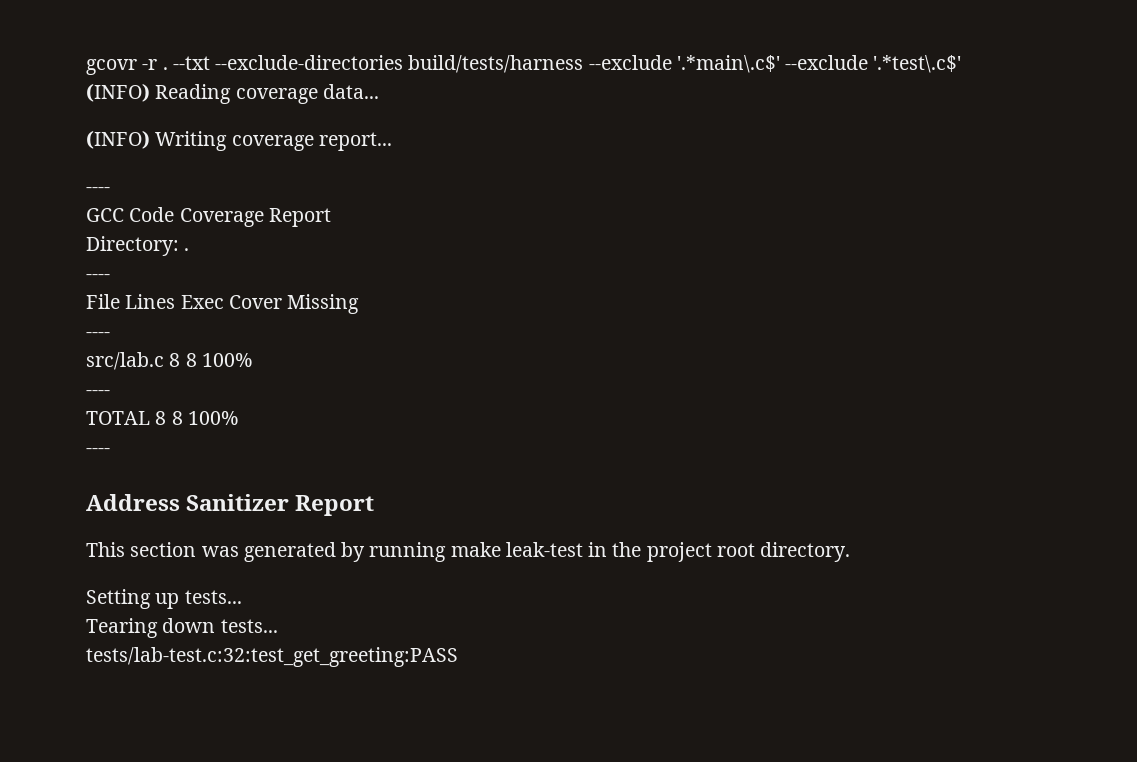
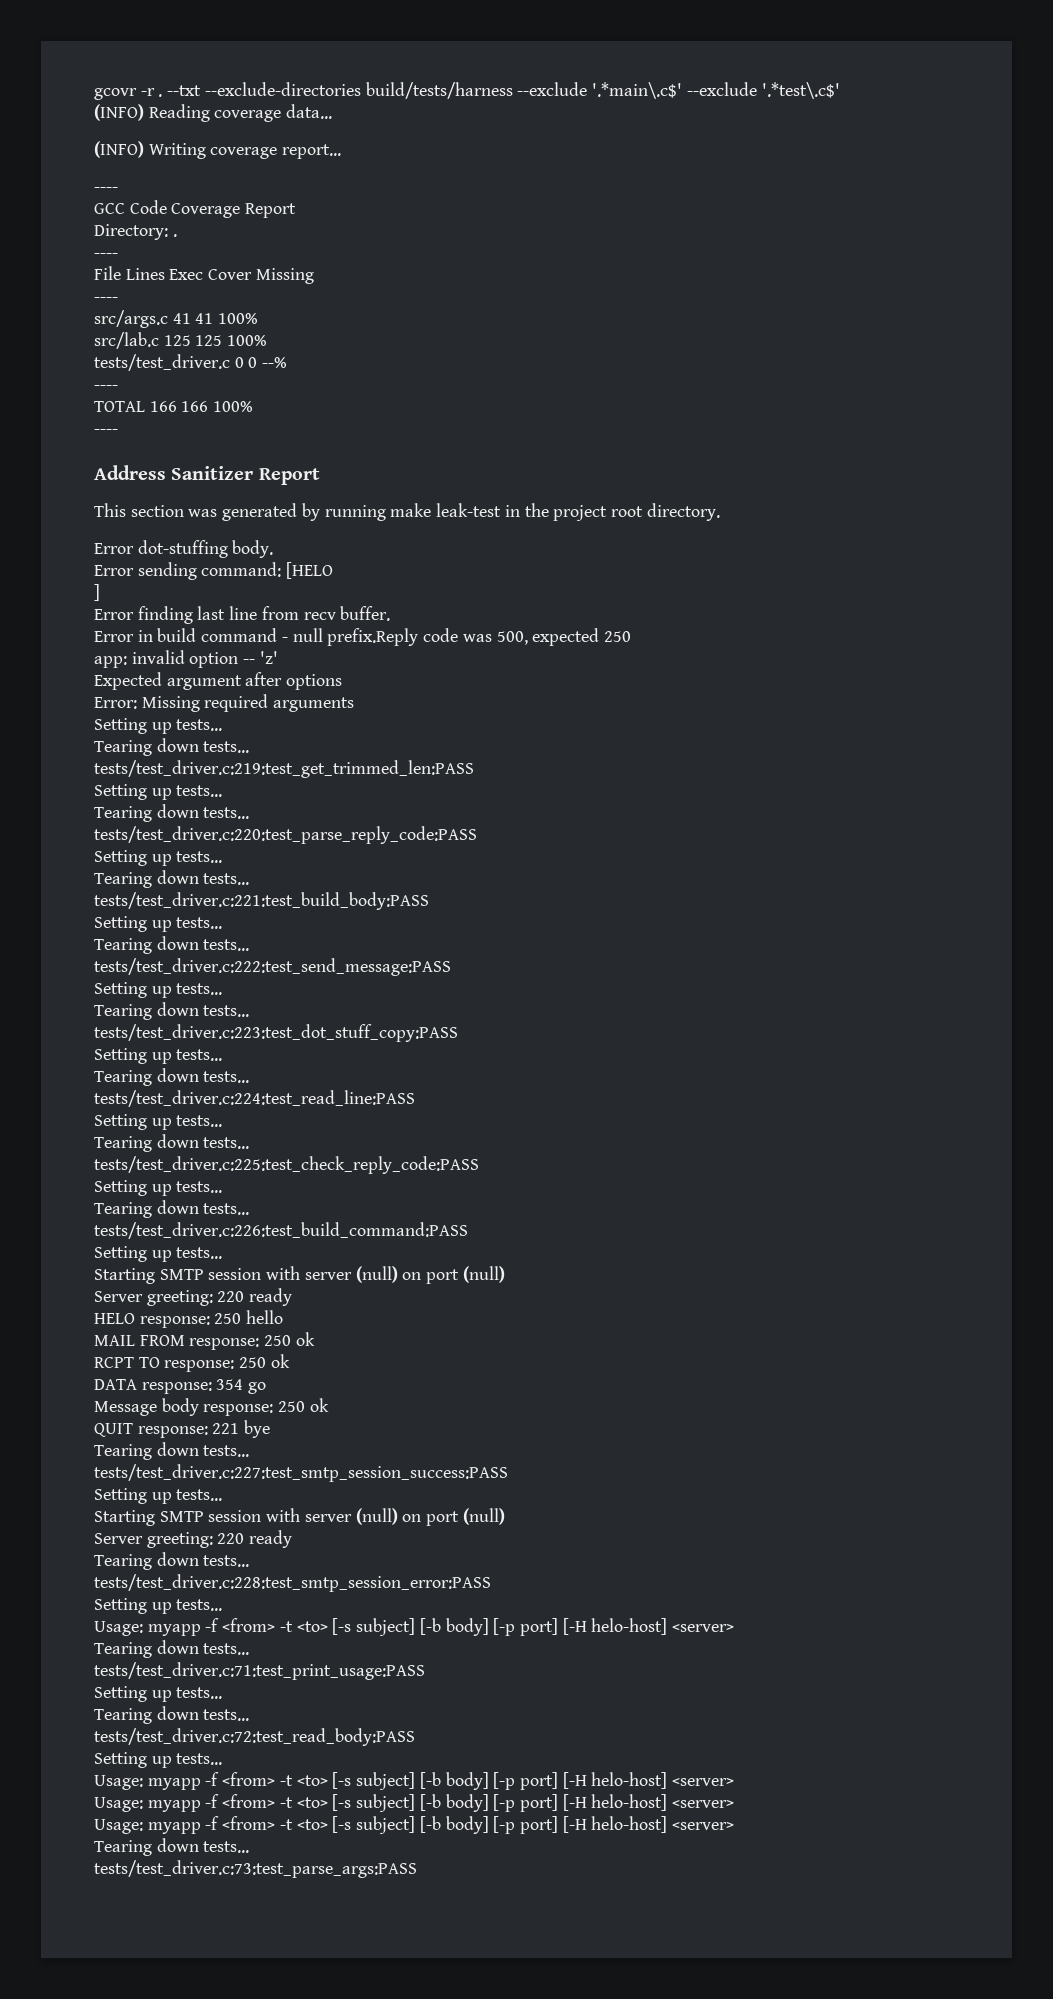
(110, 335) none -> [94,310,259,328] // src/args.c 41 41 100%
[169,353,252,367] 8 8 100% -> [163,335,268,346] [94,354,288,371] 125 125 100% // tests/test_driver.c 0 0 --%
[155,411,183,425] 8 8 -> [149,401,209,412] 166 166
[86,589,242,609] [86,618,278,638] [86,647,458,667] // Setting up tests... // Tearing down tests... // tests/lab-test.c:32:test_get_greeting:PASS -> [94,540,274,558] [94,562,334,580] [94,584,100,601] [94,606,391,624] [94,628,631,646] [94,650,278,668] [94,672,343,690] [94,694,355,712] [94,718,223,734] [94,738,250,756] [94,760,474,778] [94,784,223,800] [94,804,250,822] [94,826,477,844] [94,850,223,866] [94,870,250,888] [94,892,429,910] [94,916,223,932] [94,936,250,954] [94,958,451,976] [94,982,223,998] [94,1002,250,1020] [94,1024,458,1042] [94,1048,223,1064] [94,1068,250,1086] [94,1090,415,1107] [94,1114,223,1130] [94,1134,250,1152] [94,1156,479,1174] [94,1180,223,1196] [94,1200,250,1218] [94,1222,468,1239] [94,1246,223,1262] [94,1266,505,1284] [94,1288,293,1306] [94,1310,284,1328] [94,1332,315,1350] [94,1354,290,1372] [94,1379,267,1394] [94,1398,329,1416] [94,1420,271,1438] [94,1442,250,1460] [94,1464,508,1482] [94,1488,223,1504] [94,1508,505,1526] [94,1530,293,1548] [94,1552,250,1570] [94,1574,491,1592] [94,1598,223,1614] [94,1618,735,1636] [94,1640,250,1658] [94,1662,425,1680] [94,1686,223,1702] [94,1706,250,1724] [94,1728,415,1746] [94,1752,223,1768] [94,1772,735,1790] [94,1794,735,1812] [94,1816,735,1834] [94,1838,250,1856] [94,1860,417,1878] // Error dot-stuffing body. // Error sending command: [HELO // ] // Error finding last line from recv buffer. // Error in build command - null prefix.Reply code was 500, expected 250 // app: invalid option -- 'z' // Expected argument after options // Error: Missing required arguments // Setting up tests... // Tearing down tests... // tests/test_driver.c:219:test_get_trimmed_len:PASS // Setting up tests... // Tearing down tests... // tests/test_driver.c:220:test_parse_reply_code:PASS // Setting up tests... // Tearing down tests... // tests/test_driver.c:221:test_build_body:PASS // Setting up tests... // Tearing down tests... // tests/test_driver.c:222:test_send_message:PASS // Setting up tests... // Tearing down tests... // tests/test_driver.c:223:test_dot_stuff_copy:PASS // Setting up tests... // Tearing down tests... // tests/test_driver.c:224:test_read_line:PASS // Setting up tests... // Tearing down tests... // tests/test_driver.c:225:test_check_reply_code:PASS // Setting up tests... // Tearing down tests... // tests/test_driver.c:226:test_build_command:PASS // Setting up tests... // Starting SMTP session with server (null) on port (null) // Server greeting: 220 ready // HELO response: 250 hello // MAIL FROM response: 250 ok // RCPT TO response: 250 ok // DATA response: 354 go // Message body response: 250 ok // QUIT response: 221 bye // Tearing down tests... // tests/test_driver.c:227:test_smtp_session_success:PASS // Setting up tests... // Starting SMTP session with server (null) on port (null) // Server greeting: 220 ready // Tearing down tests... // tests/test_driver.c:228:test_smtp_session_error:PASS // Setting up tests... // Usage: myapp -f <from> -t <to> [-s subject] [-b body] [-p port] [-H helo-host] <server> // Tearing down tests... // tests/test_driver.c:71:test_print_usage:PASS // Setting up tests... // Tearing down tests... // tests/test_driver.c:72:test_read_body:PASS // Setting up tests... // Usage: myapp -f <from> -t <to> [-s subject] [-b body] [-p port] [-H helo-host] <server> // Usage: myapp -f <from> -t <to> [-s subject] [-b body] [-p port] [-H helo-host] <server> // Usage: myapp -f <from> -t <to> [-s subject] [-b body] [-p port] [-H helo-host] <server> // Tearing down tests... // tests/test_driver.c:73:test_parse_args:PASS

